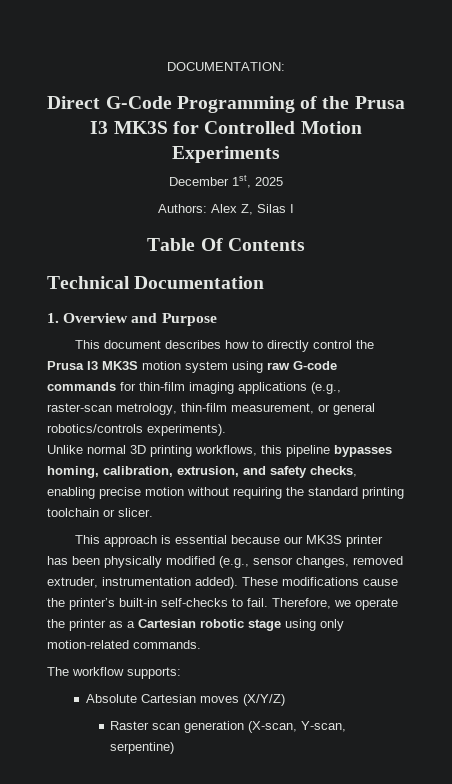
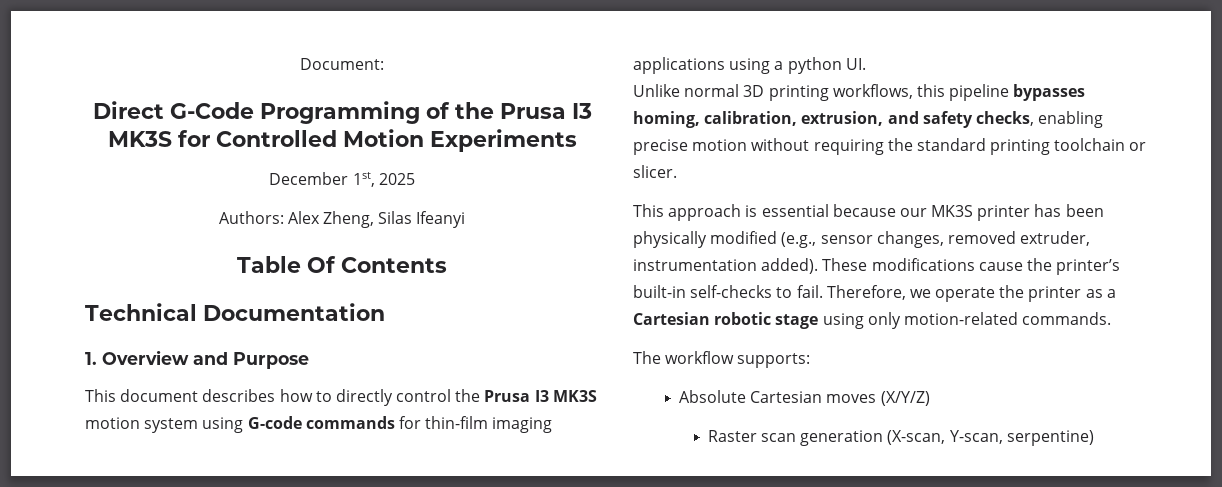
[167,62,285,71] DOCUMENTATION: -> [300,58,384,70] Document:
[241,204,294,215] Z, Silas I -> [323,211,466,228] Zheng, Silas Ifeanyi
[267,362,290,370] raw -> (244, 425) none
[311,382,341,394] [47,403,375,415] [47,424,226,436] (e.g., raster-scan metrology, thin-film measurement, or general robotics/controls experiments). -> [729,57,866,74] using a python UI.

